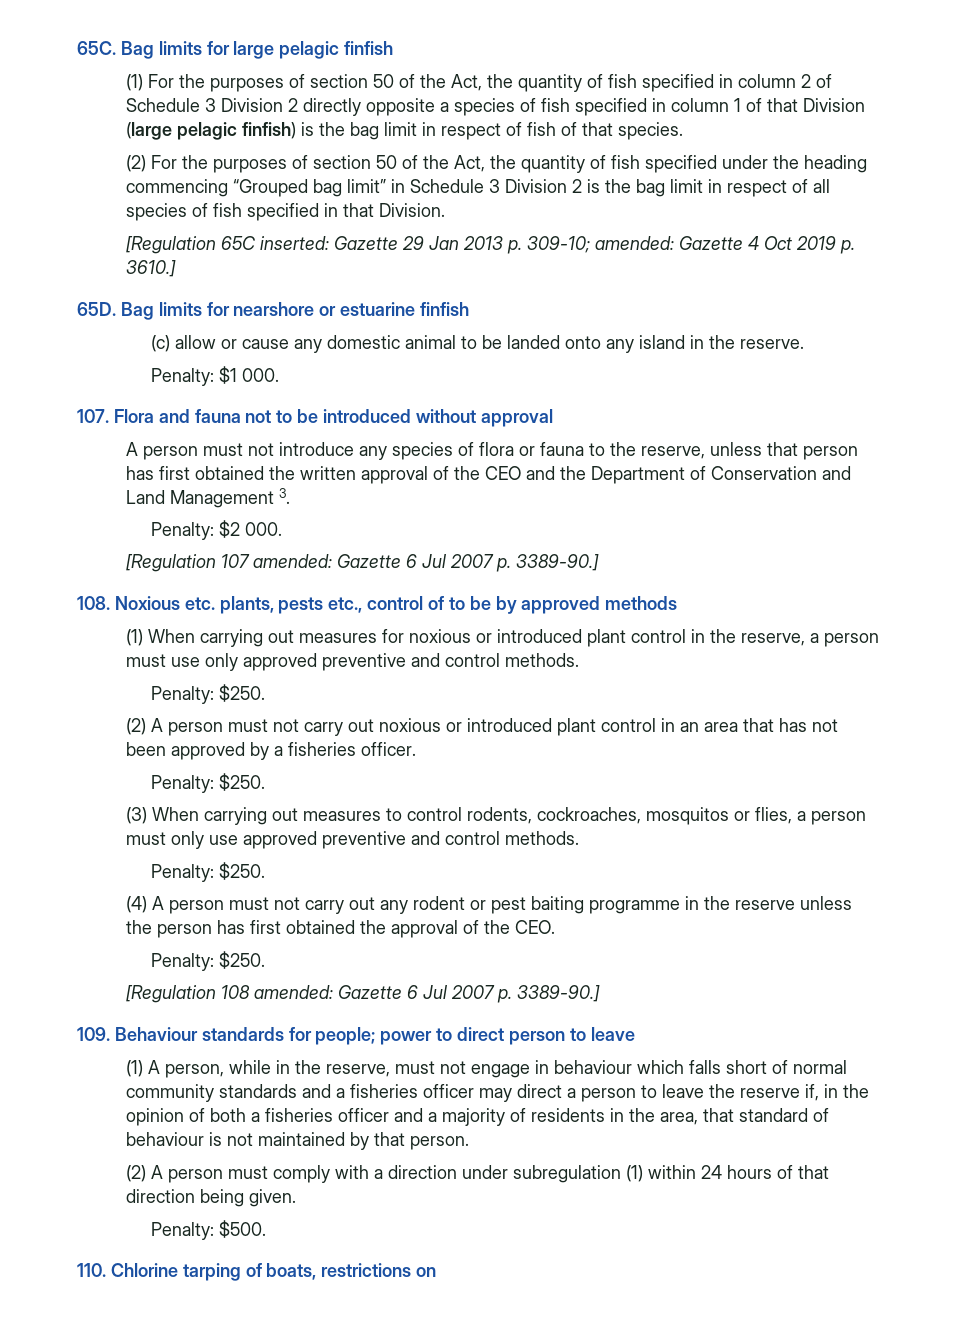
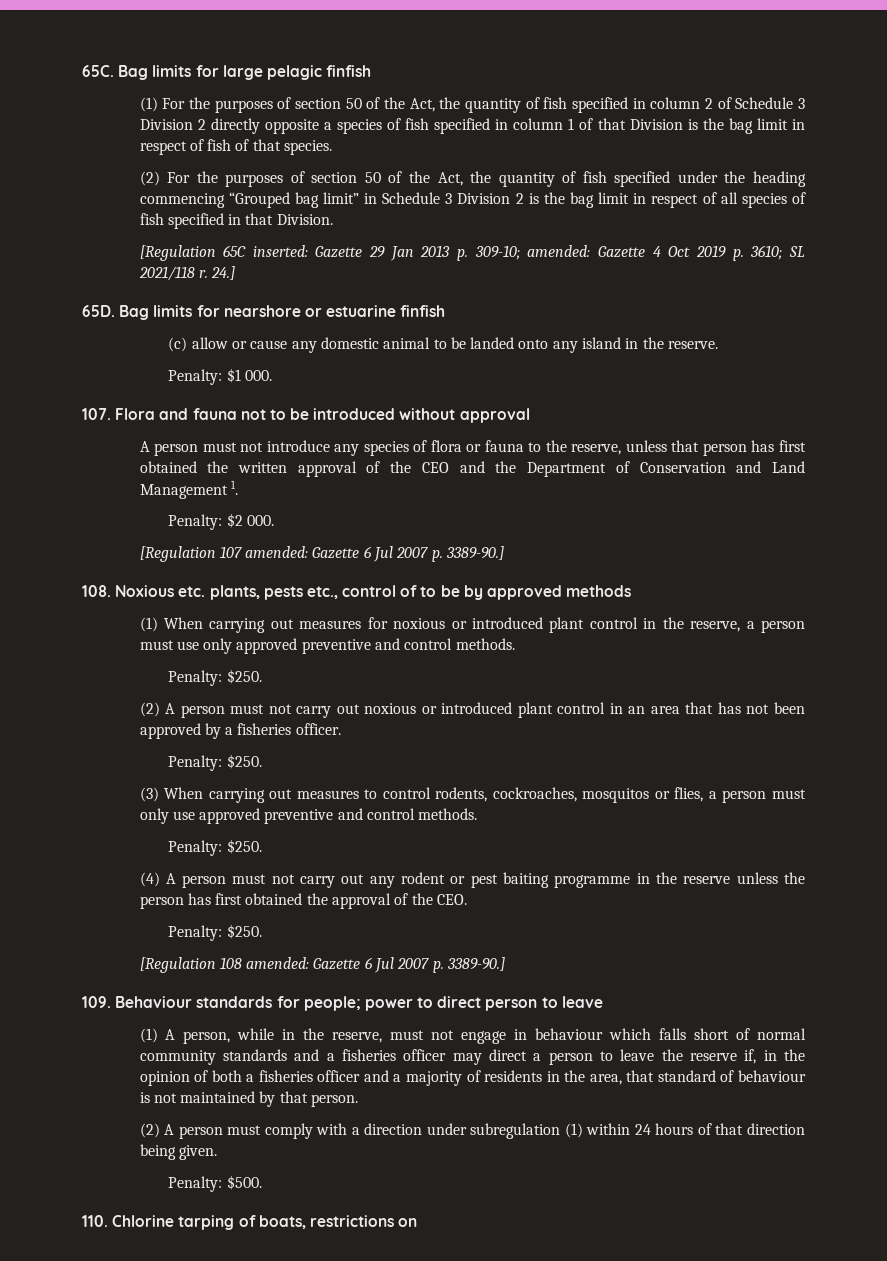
[126,122,297,140] (large pelagic finfish) -> (683, 124) none
[126,260,177,277] 3610.] -> [750,245,806,260] [138,266,236,281] 3610; SL 2021/118 r. 24.]
[279,488,291,504] 3. -> [230,480,238,495] 1.

